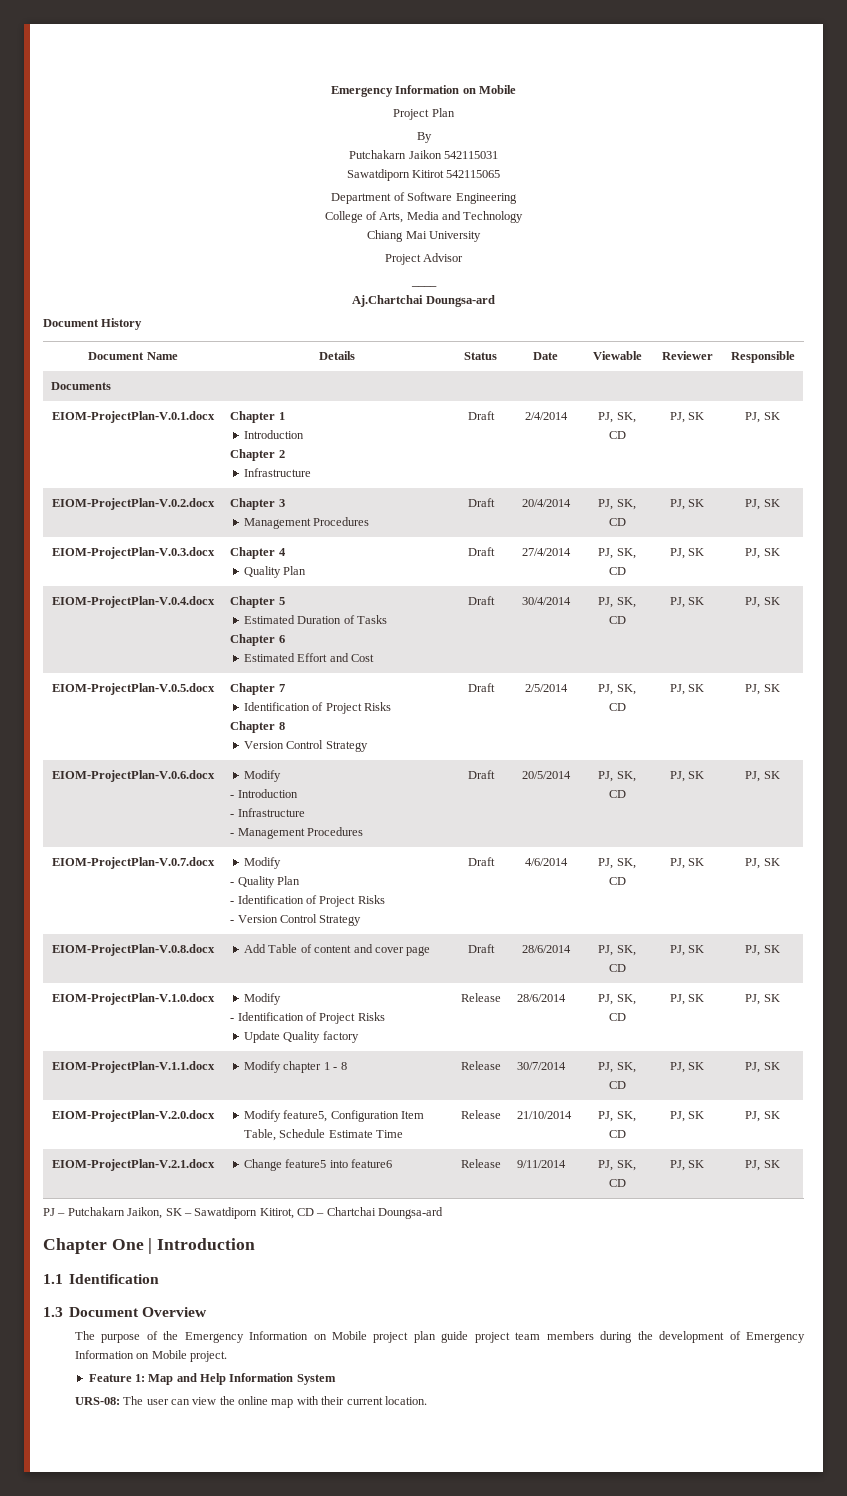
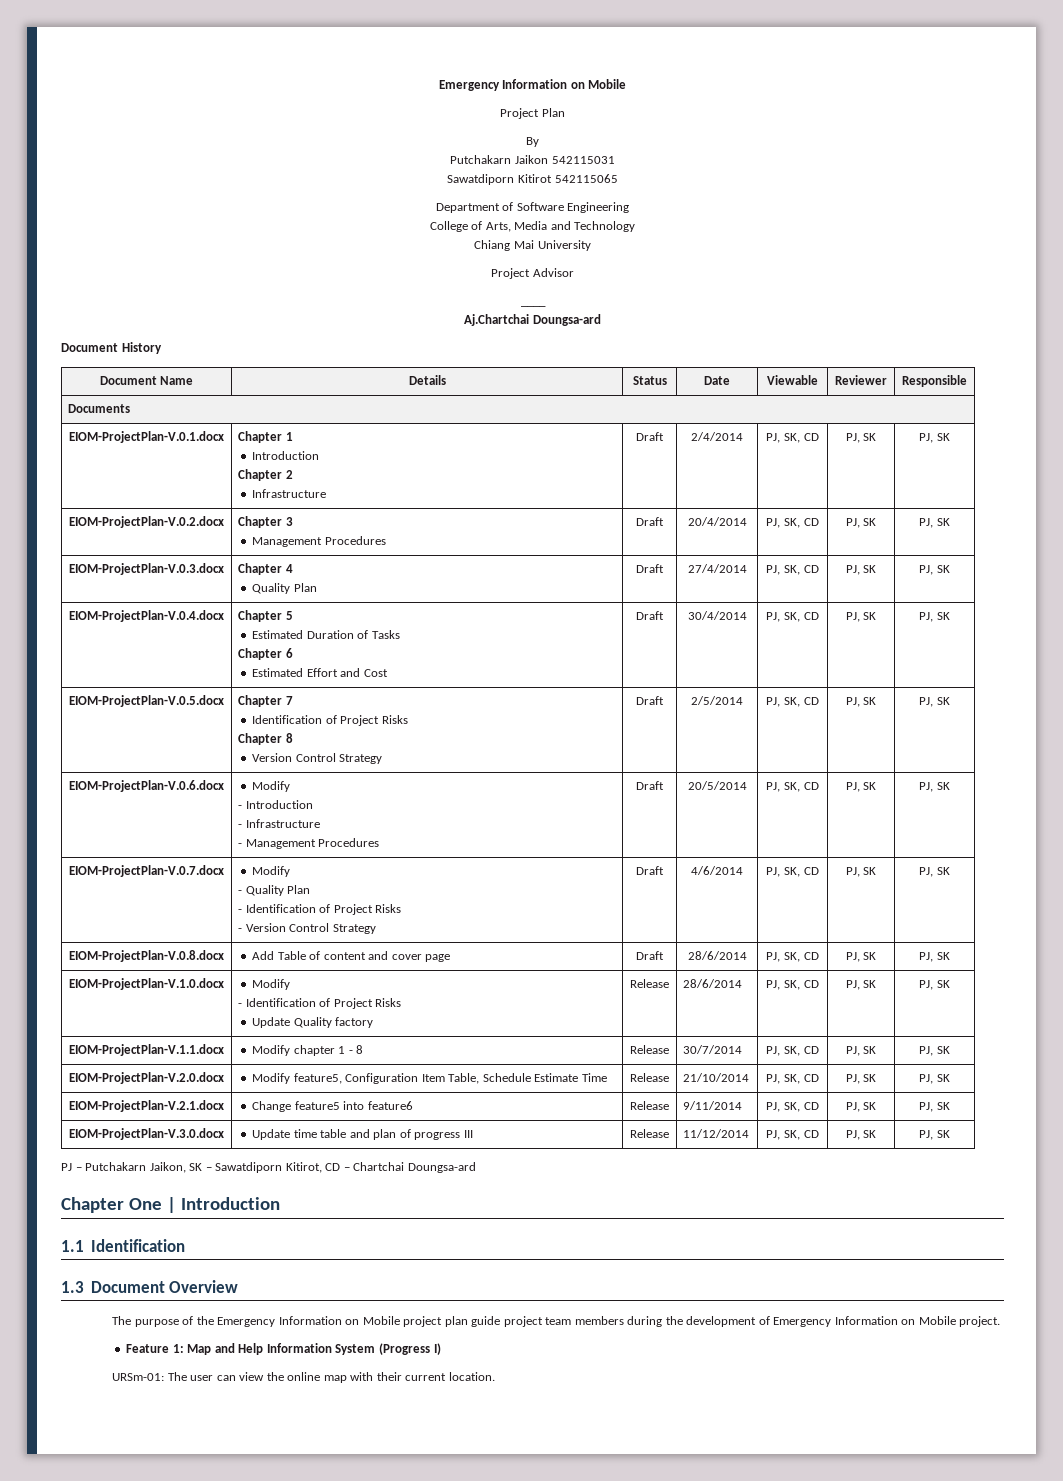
(780, 1164) none -> [69,1128,224,1140] [252,1129,473,1140] [630,1129,669,1138] [683,1129,750,1138] [766,1130,819,1140] [845,1130,877,1140] [919,1130,950,1140] // EIOM-ProjectPlan-V.3.0.docx | Update time table and plan of progress III | Release | 11/12/2014 | PJ, SK, CD | PJ, SK | PJ, SK
[74,1397,120,1405] // URS-08: -> [378,1343,441,1355] [112,1373,165,1381] (Progress I) // URSm-01:

